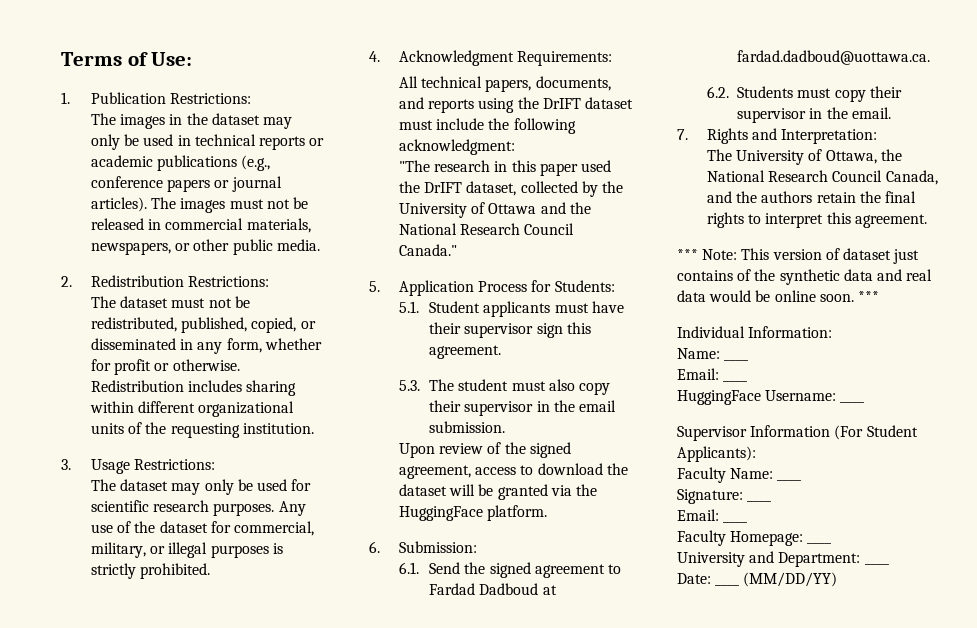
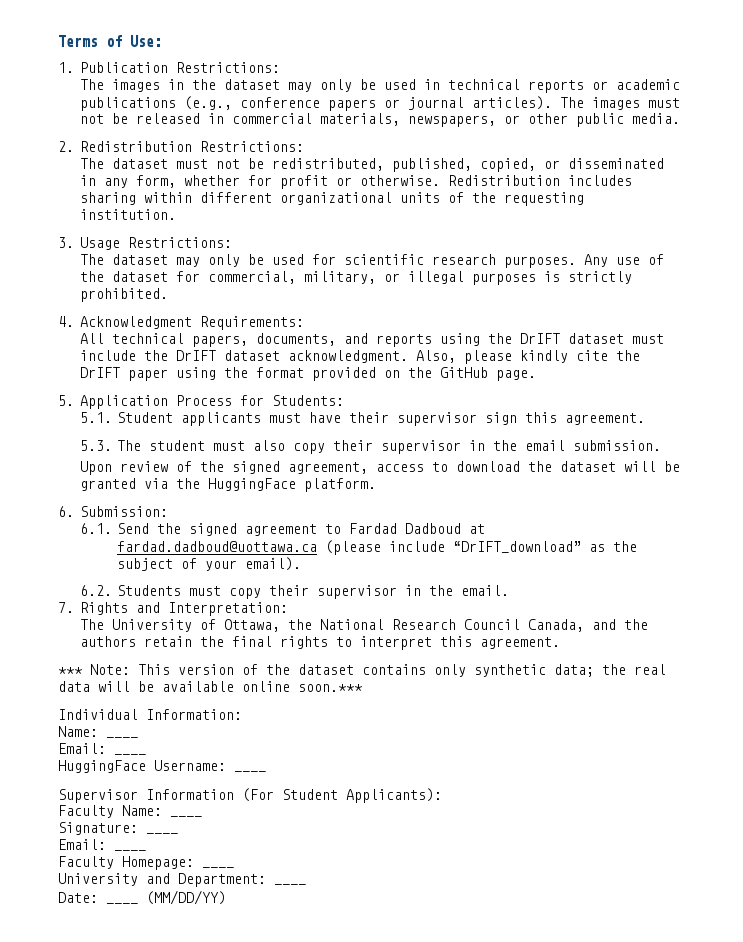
[513,118,576,134] [399,139,516,155] [399,160,612,176] [399,181,624,197] [399,202,591,218] [399,223,575,235] [399,244,458,256] following acknowledgment: // "The research in this paper used the DrIFT dataset, collected by the University of Ottawa and the National Research Council Canada." -> [175,350,640,364] [79,367,536,381] DrIFT dataset acknowledgment. Also, please kindly cite the DrIFT paper using the format provided on the GitHub page.
[737,50,931,65] fardad.dadboud@uottawa.ca. -> [117,540,638,555] [117,557,302,571] fardad.dadboud@uottawa.ca (please include “DrIFT_download” as the subject of your email).
[842,248,920,264] [677,269,933,285] [677,290,879,302] dataset just contains of the synthetic data and real data would be online soon. *** -> [266,664,666,677] [58,681,363,692] the dataset contains only synthetic data; the real data will be available online soon.***

